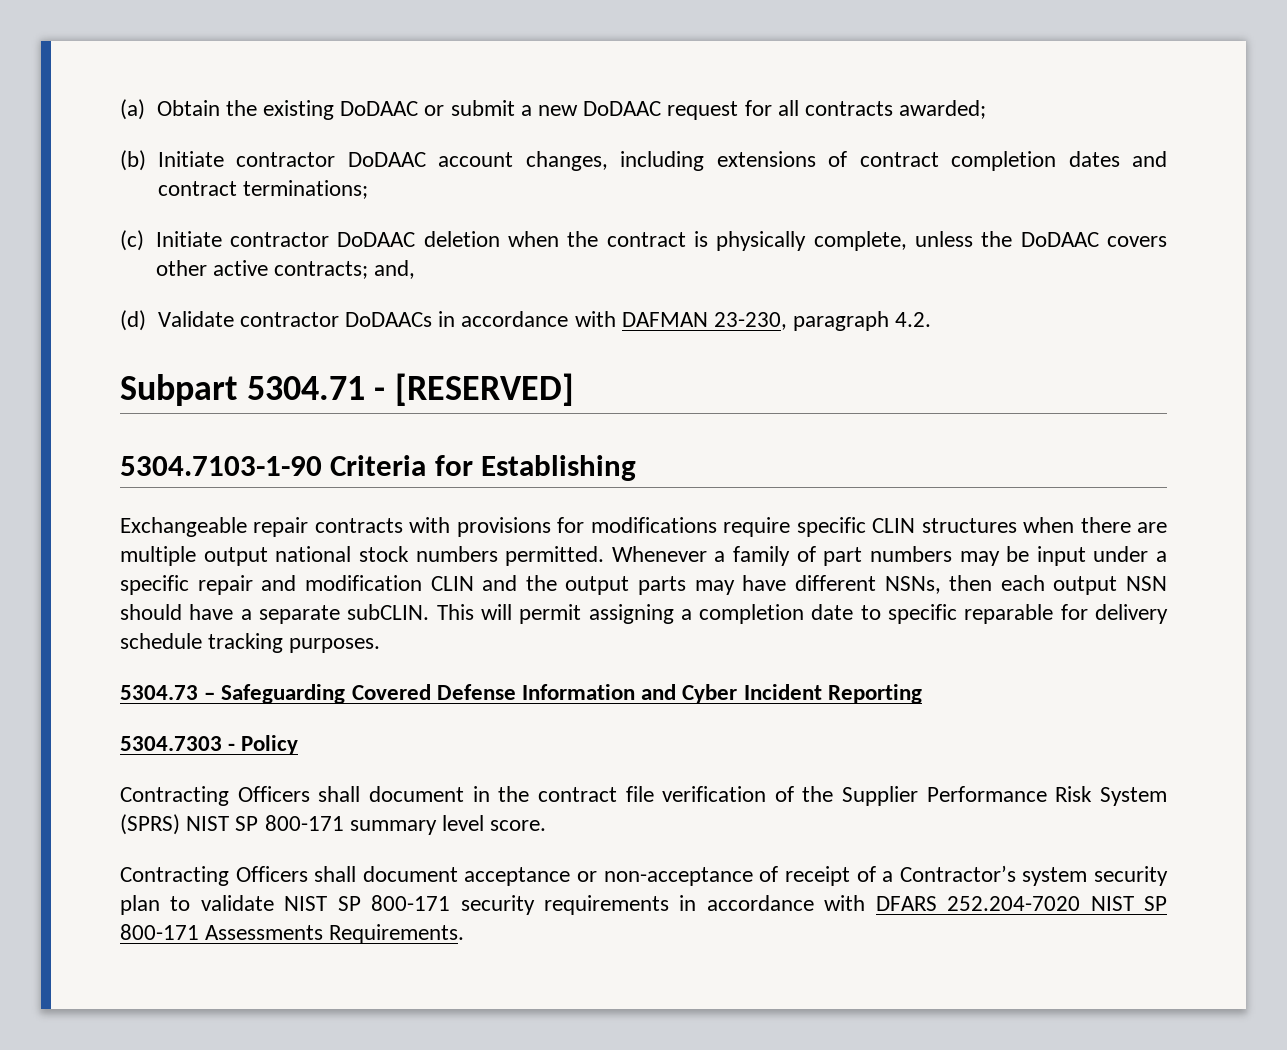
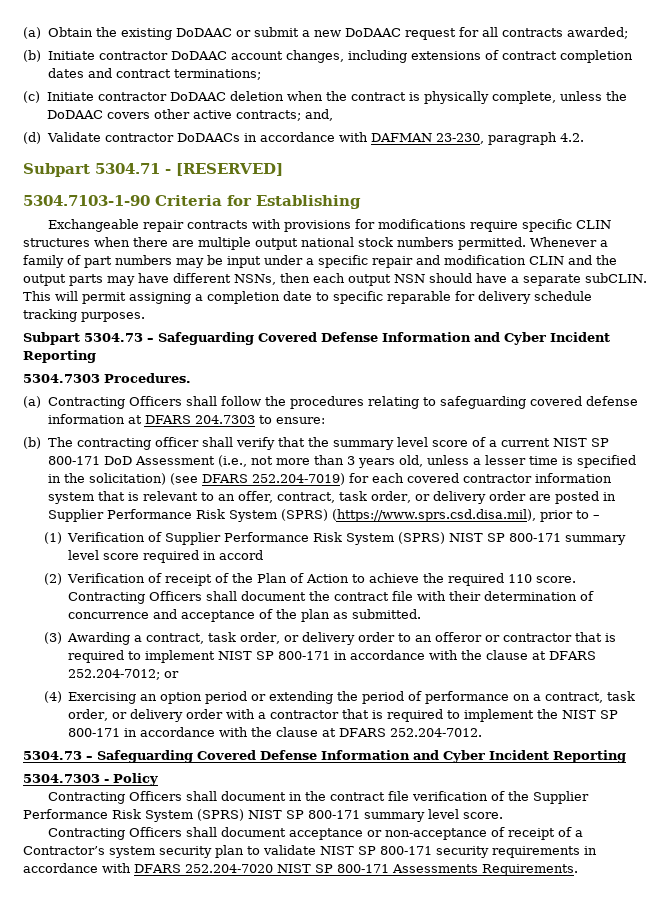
(381, 645) none -> [23,332,610,345] [23,350,96,363] [23,373,191,383] [23,396,638,409] [47,414,326,424] [23,437,609,450] [47,455,636,468] [47,473,613,485] [47,491,617,504] [47,509,601,522] [43,532,627,545] [68,550,264,563] [43,573,577,586] [68,591,595,604] [68,609,422,622] [43,632,617,645] [68,650,597,663] [68,669,180,680] [43,691,636,704] [68,709,619,722] [68,727,483,737] // Subpart 5304.73 – Safeguarding Covered Defense Information and Cyber Incident Reporting // 5304.7303 Procedures. // (a) Contracting Officers shall follow the procedures relating to safeguarding covered defense information at DFARS 204.7303 to ensure: // (b) The contracting officer shall verify that the summary level score of a current NIST SP 800-171 DoD Assessment (i.e., not more than 3 years old, unless a lesser time is specified in the solicitation) (see DFARS 252.204-7019) for each covered contractor information system that is relevant to an offer, contract, task order, or delivery order are posted in Supplier Performance Risk System (SPRS) (https://www.sprs.csd.disa.mil), prior to – // (1) Verification of Supplier Performance Risk System (SPRS) NIST SP 800-171 summary level score required in accord // (2) Verification of receipt of the Plan of Action to achieve the required 110 score. Contracting Officers shall document the contract file with their determination of concurrence and acceptance of the plan as submitted. // (3) Awarding a contract, task order, or delivery order to an offeror or contractor that is required to implement NIST SP 800-171 in accordance with the clause at DFARS 252.204-7012; or // (4) Exercising an option period or extending the period of performance on a contract, task order, or delivery order with a contractor that is required to implement the NIST SP 800-171 in accordance with the clause at DFARS 252.204-7012.

